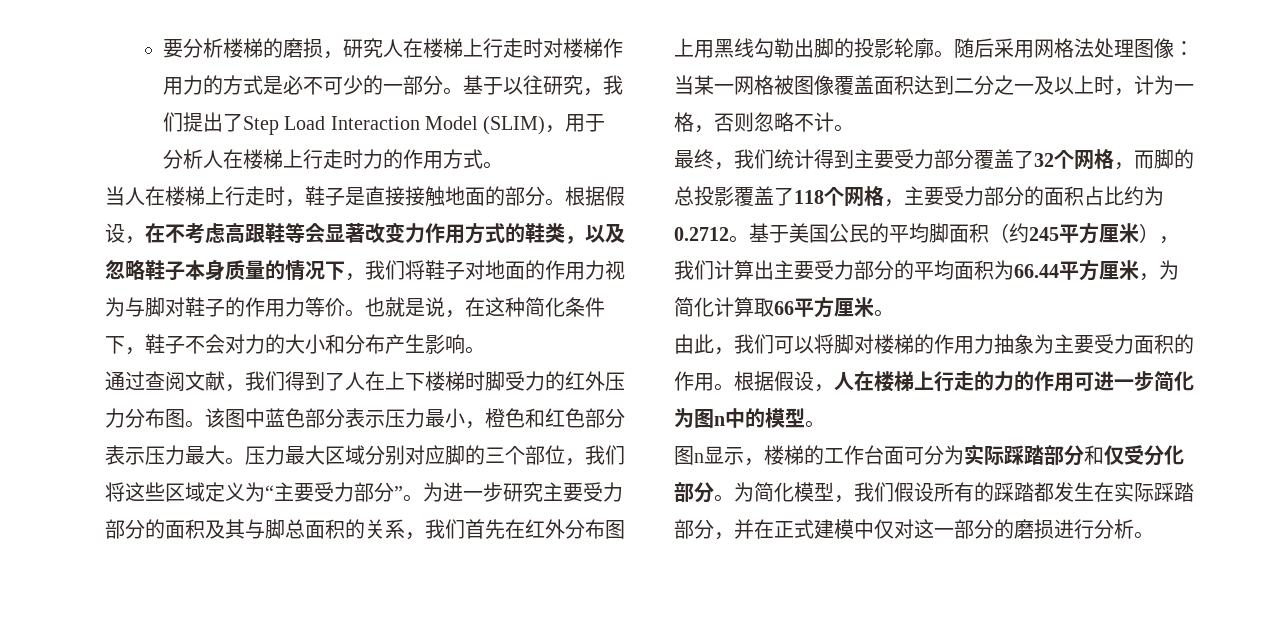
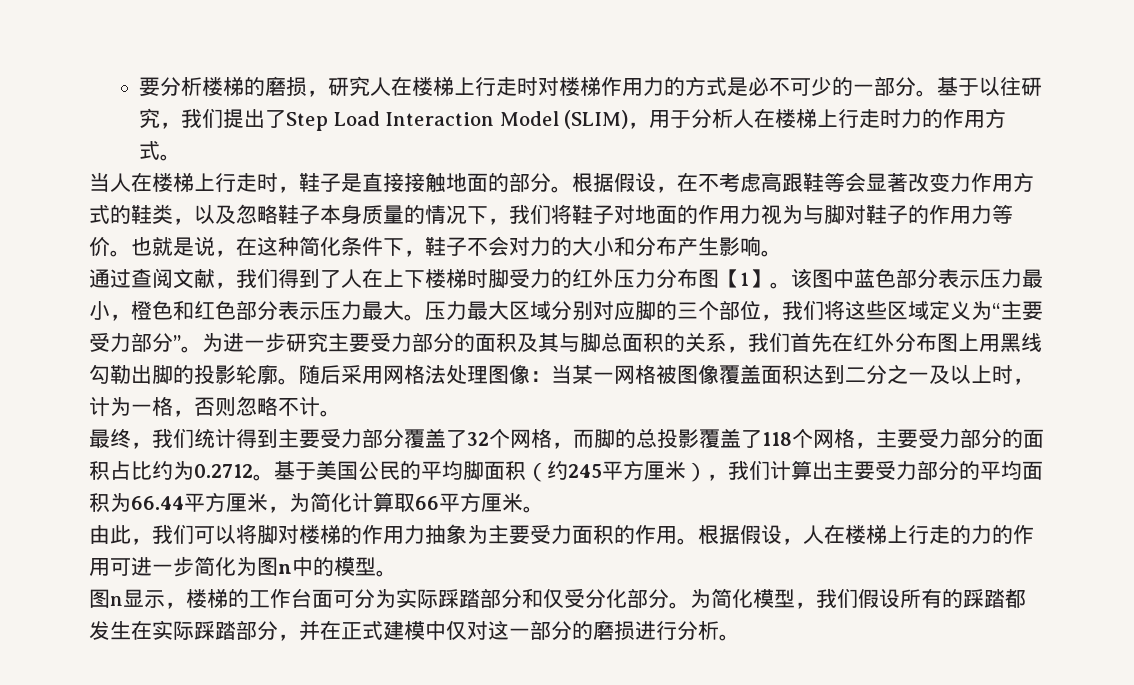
(185, 418) none -> [719,269,770,288] 【1】

